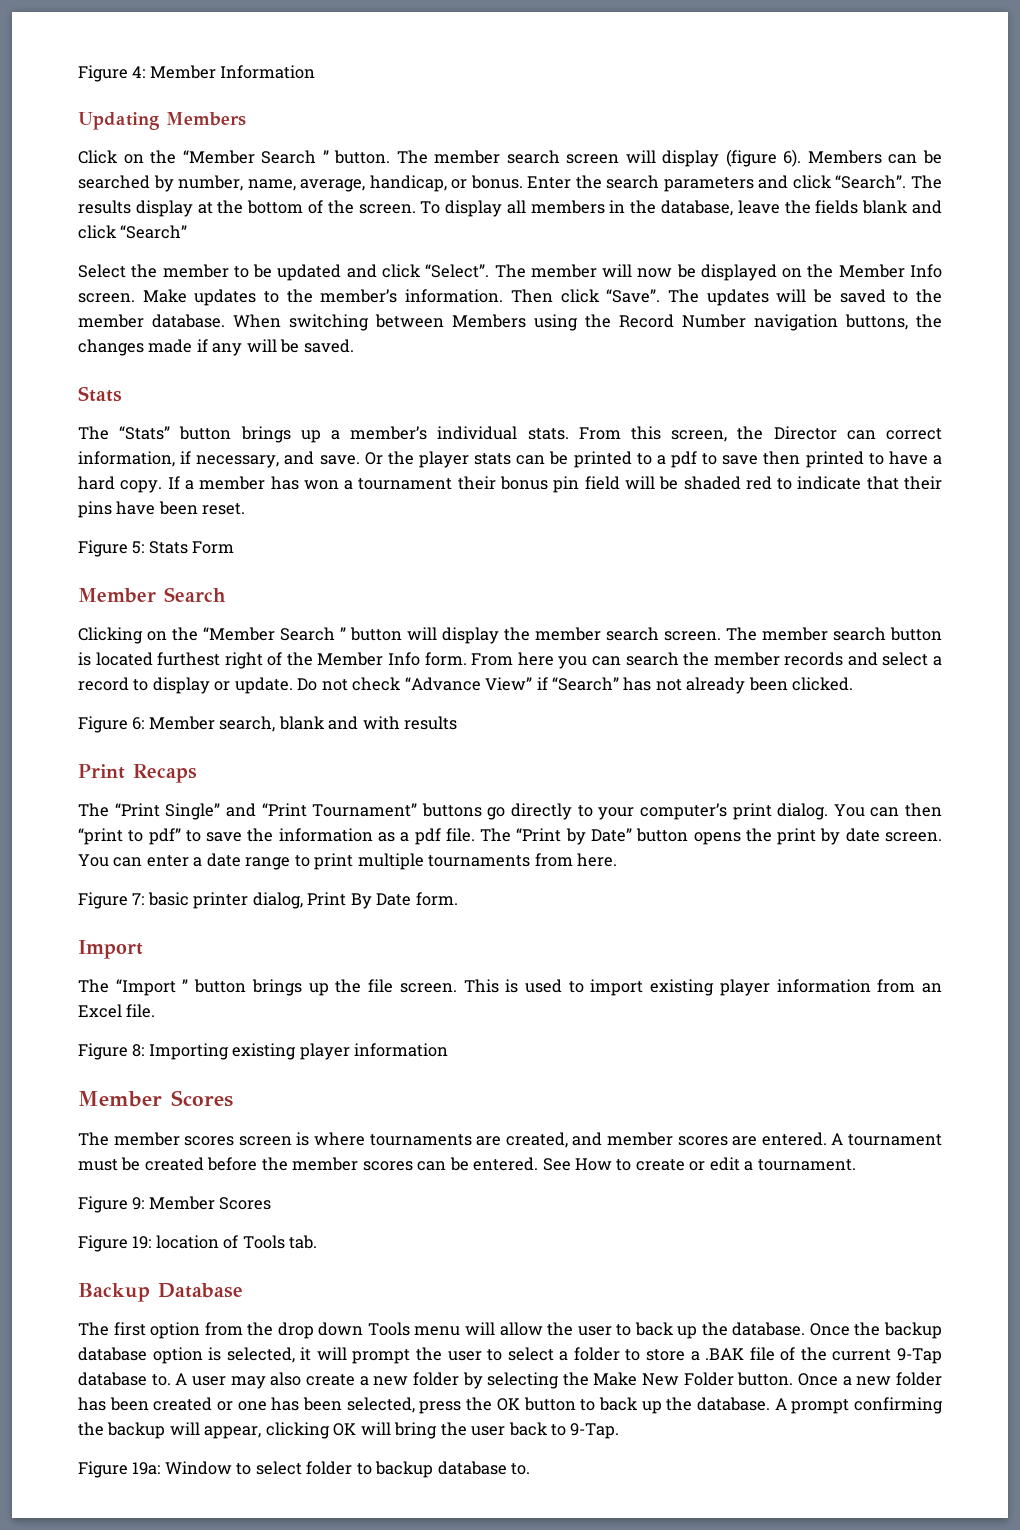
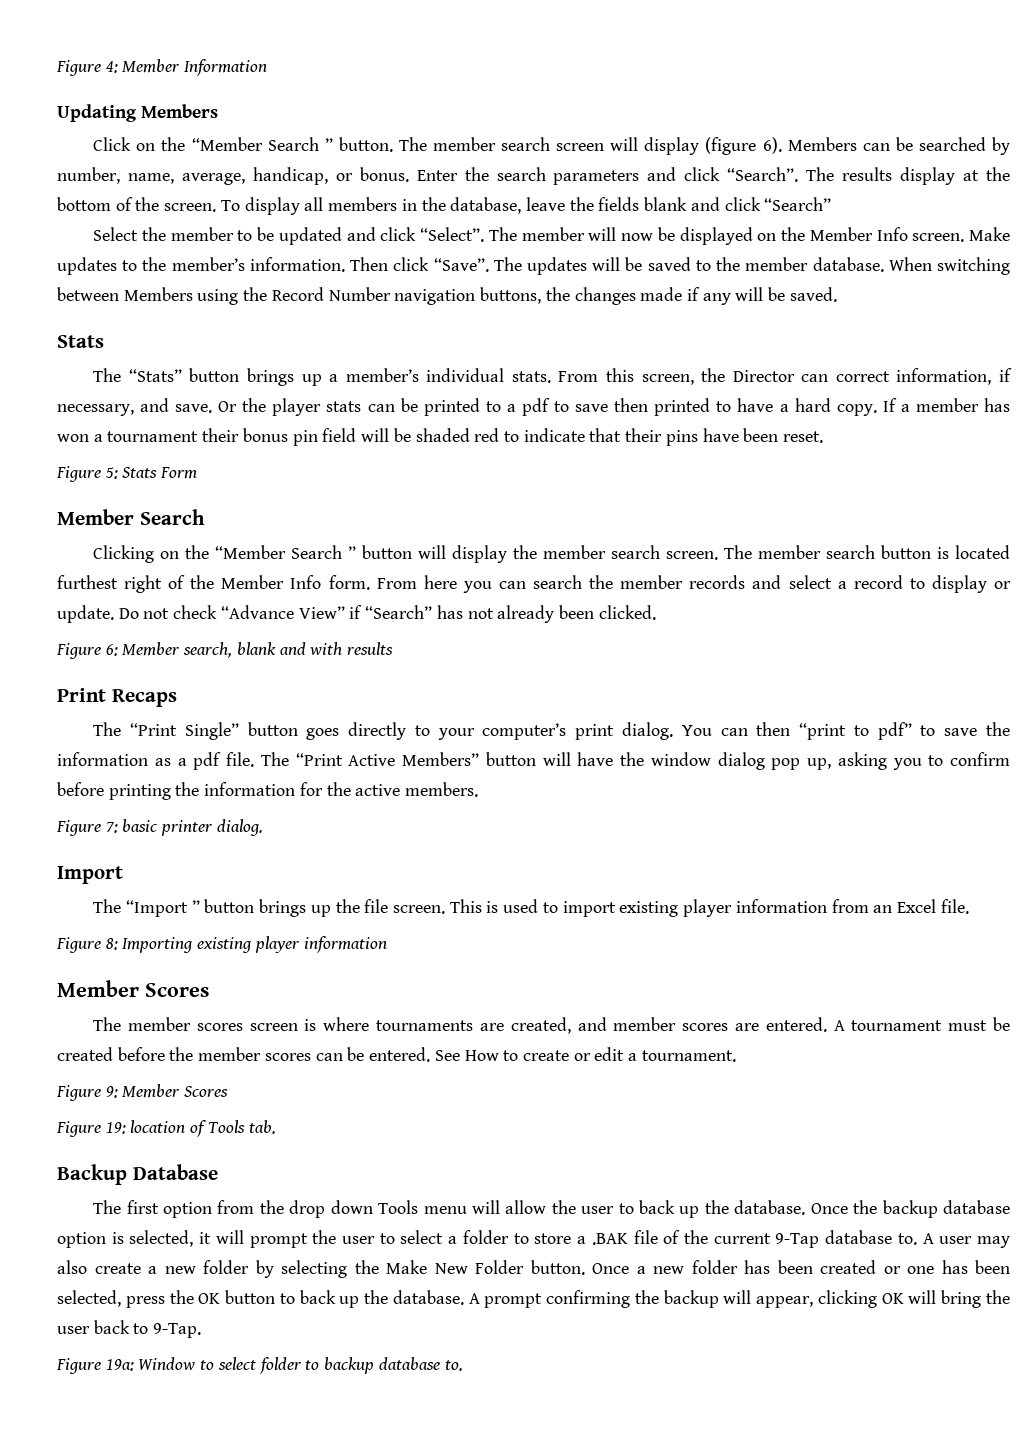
[225,803,506,820] and “Print Tournament” buttons go -> [247,722,340,740] button goes
[565,828,943,845] [78,853,618,870] by Date” button opens the print by date screen. You can enter a date range to print multiple tournaments from here. -> [348,752,1010,770] [57,782,479,800] Active Members” button will have the window dialog pop up, asking you to confirm before printing the information for the active members.
[252,892,458,909] dialog, Print By Date form. -> [216,819,263,836] dialog.

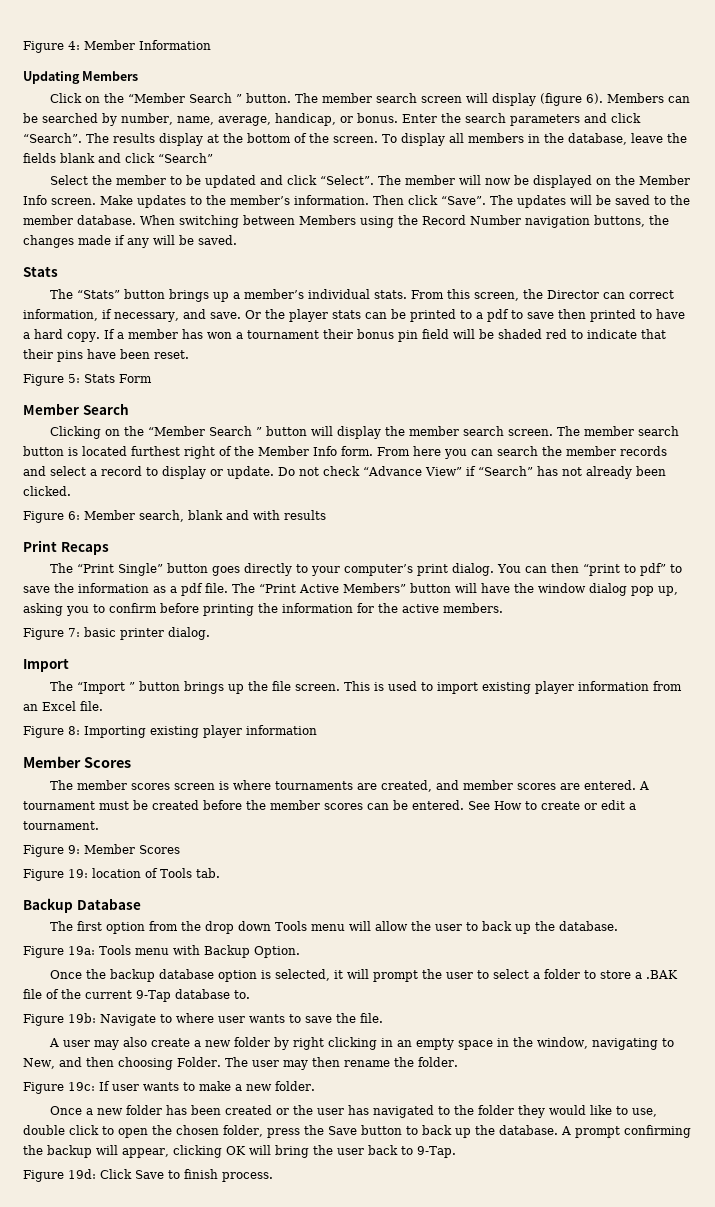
(806, 1207) none -> [23,945,300,958] // Figure 19a: Tools menu with Backup Option. //
(917, 1239) none -> [23,1013,383,1026] // Figure 19b: Navigate to where user wants to save the file. //
[281,1260,585,1278] selecting the Make New Folder button. -> [293,1037,675,1050] [23,1057,458,1070] [23,1081,315,1094] right clicking in an empty space in the window, navigating to New, and then choosing Folder. The user may then rename the folder. // Figure 19c: If user wants to make a new folder. //
[907,1260,1010,1274] [57,1290,121,1307] one has been selected, -> [293,1105,658,1118] [23,1125,263,1138] the user has navigated to the folder they would like to use, double click to open the chosen folder,
[198,1293,221,1304] OK -> [327,1126,357,1135] Save
[105,1357,463,1374] 19a: Window to select folder to backup database to. -> [68,1169,273,1182] 19d: Click Save to finish process.

